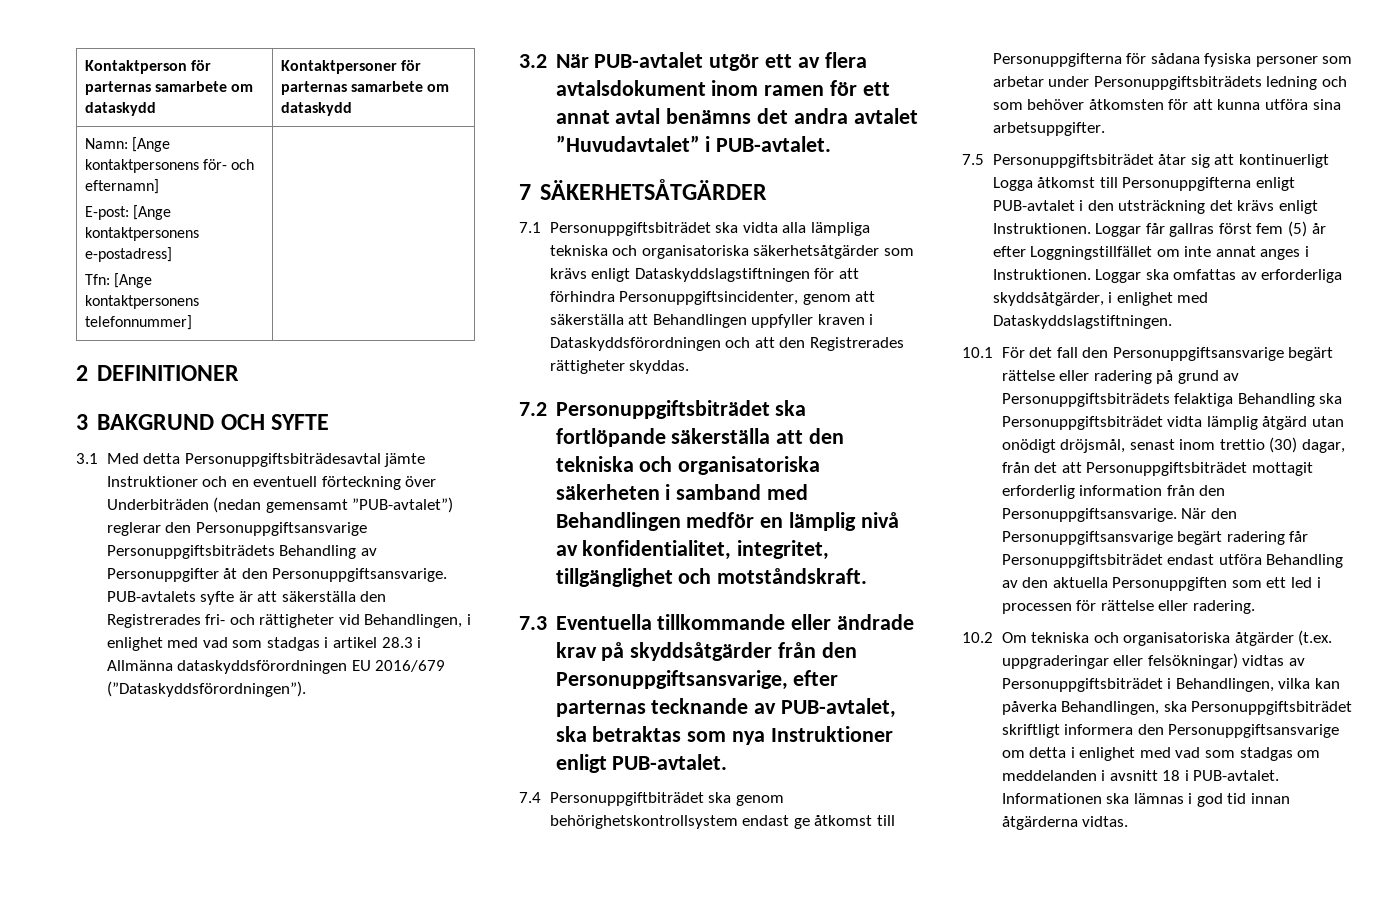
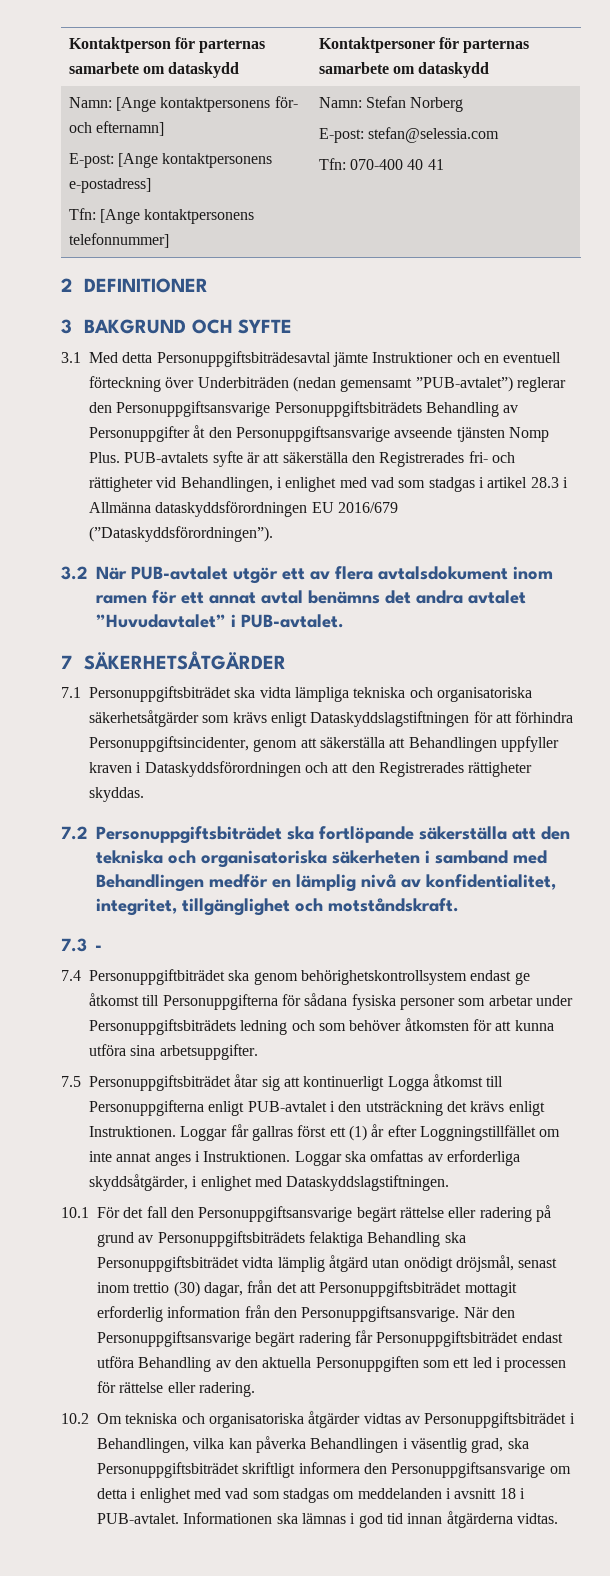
(192, 322) none -> [318,96,464,112] [318,127,500,143] [318,158,444,170] Namn: Stefan Norberg // E-post: stefan@selessia.com // Tfn: 070-400 40 41
[272,568,448,582] Personuppgiftsansvarige. -> [235,426,549,442] [89,452,120,463] Personuppgiftsansvarige avseende tjänsten Nomp Plus.
[782,222,807,233] alla -> (291, 692) none
[555,614,914,630] [555,642,857,661] [555,670,839,690] [555,698,896,718] [555,726,893,745] [555,754,728,773] Eventuella tillkommande eller ändrade krav på skyddsåtgärder från den Personuppgiftsansvarige, efter parternas tecknande av PUB-avtalet, ska betraktas som nya Instruktioner enligt PUB-avtalet. -> [95,945,102,951] -
[1256,221,1308,237] fem (5) -> [329,1125,367,1141] ett (1)
[1298,630,1333,646] [1001,653,1238,669] (t.ex. uppgraderingar eller felsökningar) -> (361, 1419) none
[1061,701,1160,715] Behandlingen, -> [310,1438,504,1453] Behandlingen i väsentlig grad,

